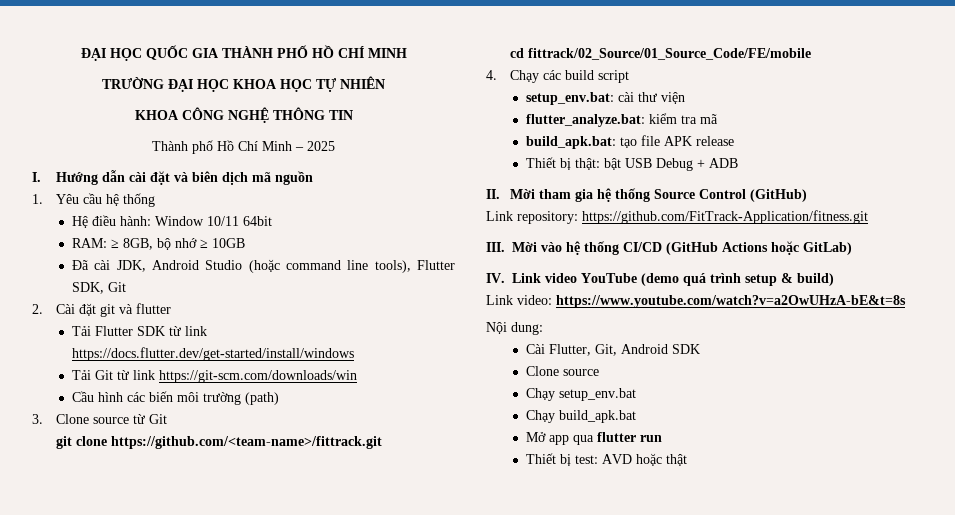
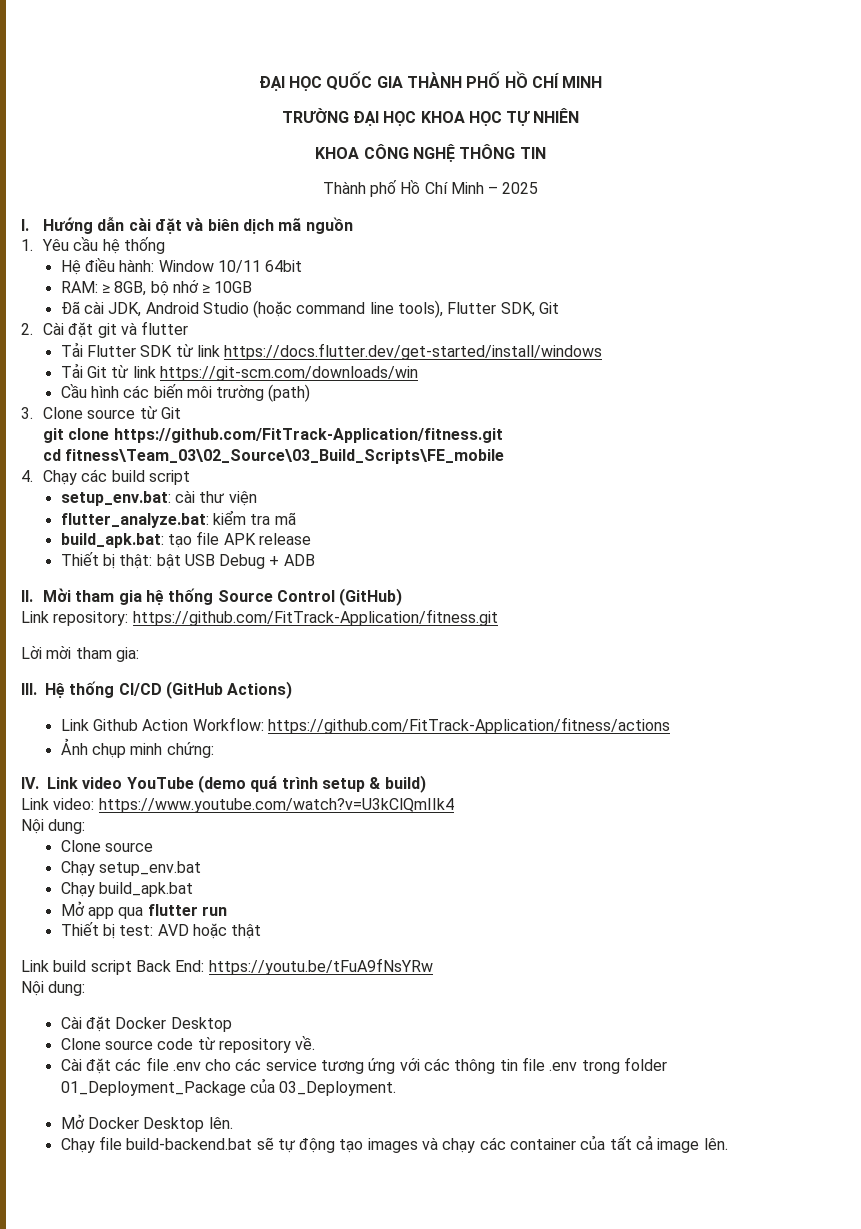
[111,436,383,449] https://github.com/<team-name>/fittrack.git -> [113,428,503,443] https://github.com/FitTrack-Application/fitness.git
[528,48,812,60] fittrack/02_Source/01_Source_Code/FE/mobile -> [65,449,505,464] fitness\Team_03\02_Source\03_Build_Scripts\FE_mobile
[486,241,852,255] III. Mời vào hệ thống CI/CD (GitHub Actions hoặc GitLab) -> [21,646,139,662] [21,681,293,699] [60,717,670,734] [60,738,214,758] Lời mời tham gia: // III. Hệ thống CI/CD (GitHub Actions) // Link Github Action Workflow: https://github.com/FitTrack-Application/fitness/actions // Ảnh chụp minh chứng:
[556,295,906,308] [486,322,543,335] [525,344,700,356] https://www.youtube.com/watch?v=a2OwUHzA-bE&t=8s // Nội dung: // Cài Flutter, Git, Android SDK -> [98,798,454,813] [21,819,86,834] https://www.youtube.com/watch?v=U3kClQmIIk4 // Nội dung:
(687, 460) none -> [21,958,433,975] [21,981,86,996] [60,1016,232,1032] [60,1036,316,1053] [60,1057,668,1074] [60,1078,397,1096] [60,1114,233,1132] [60,1135,728,1153] // Link build script Back End: https://youtu.be/tFuA9fNsYRw // Nội dung: // Cài đặt Docker Desktop // Clone source code từ repository về. // Cài đặt các file .env cho các service tương ứng với các thông tin file .env trong folder 01_Deployment_Package của 03_Deployment. // Mở Docker Desktop lên. // Chạy file build-backend.bat sẽ tự động tạo images và chạy các container của tất cả image lên.

